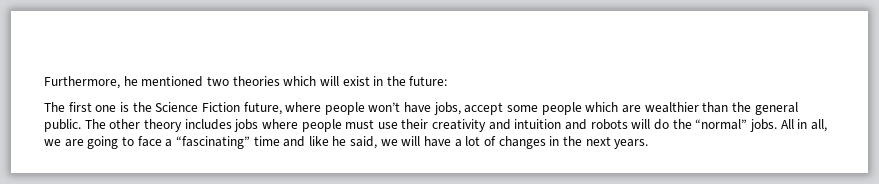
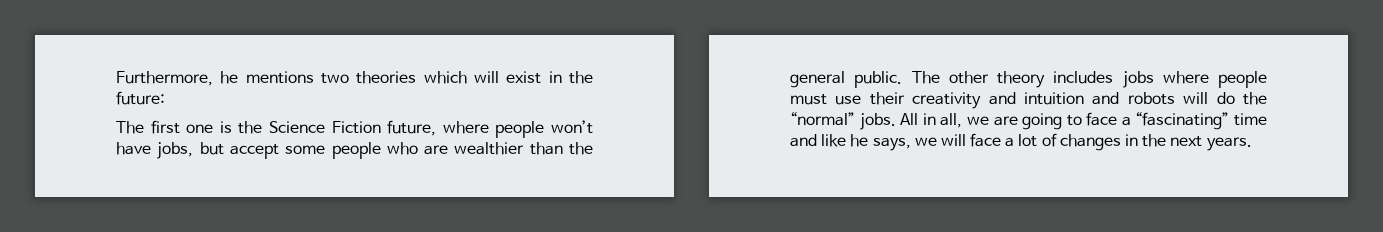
[141,76,204,87] mentioned -> [245,71,314,84] mentions
(461, 108) none -> [199,142,224,155] but
[585,102,619,112] which -> [386,142,418,155] who
[350,136,378,149] said, -> [872,137,911,151] says,
[424,136,452,147] have -> [970,133,1002,147] face

